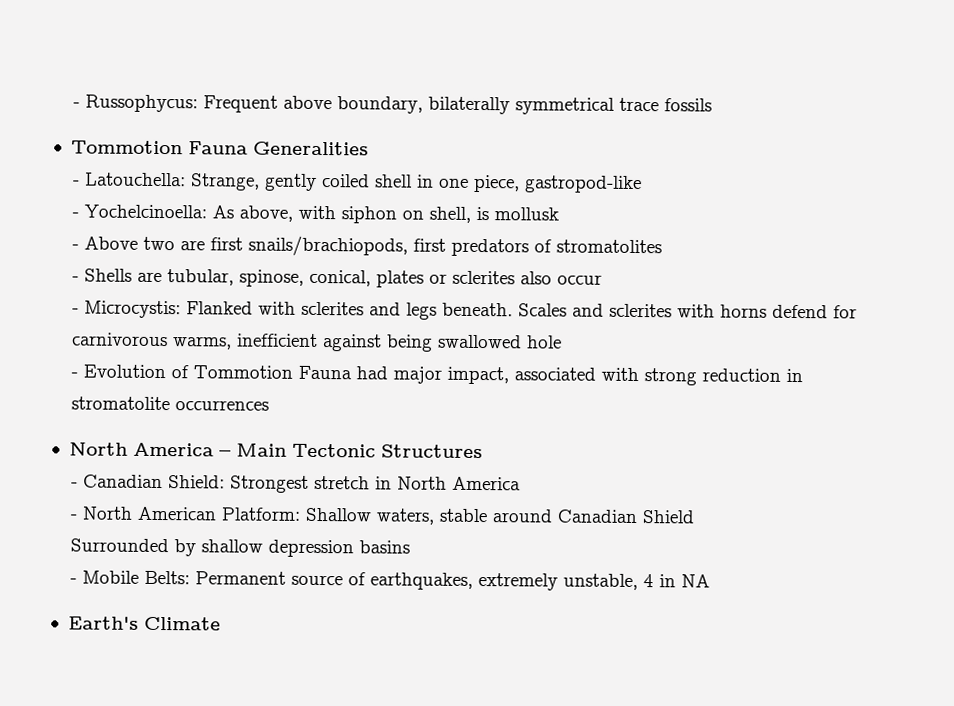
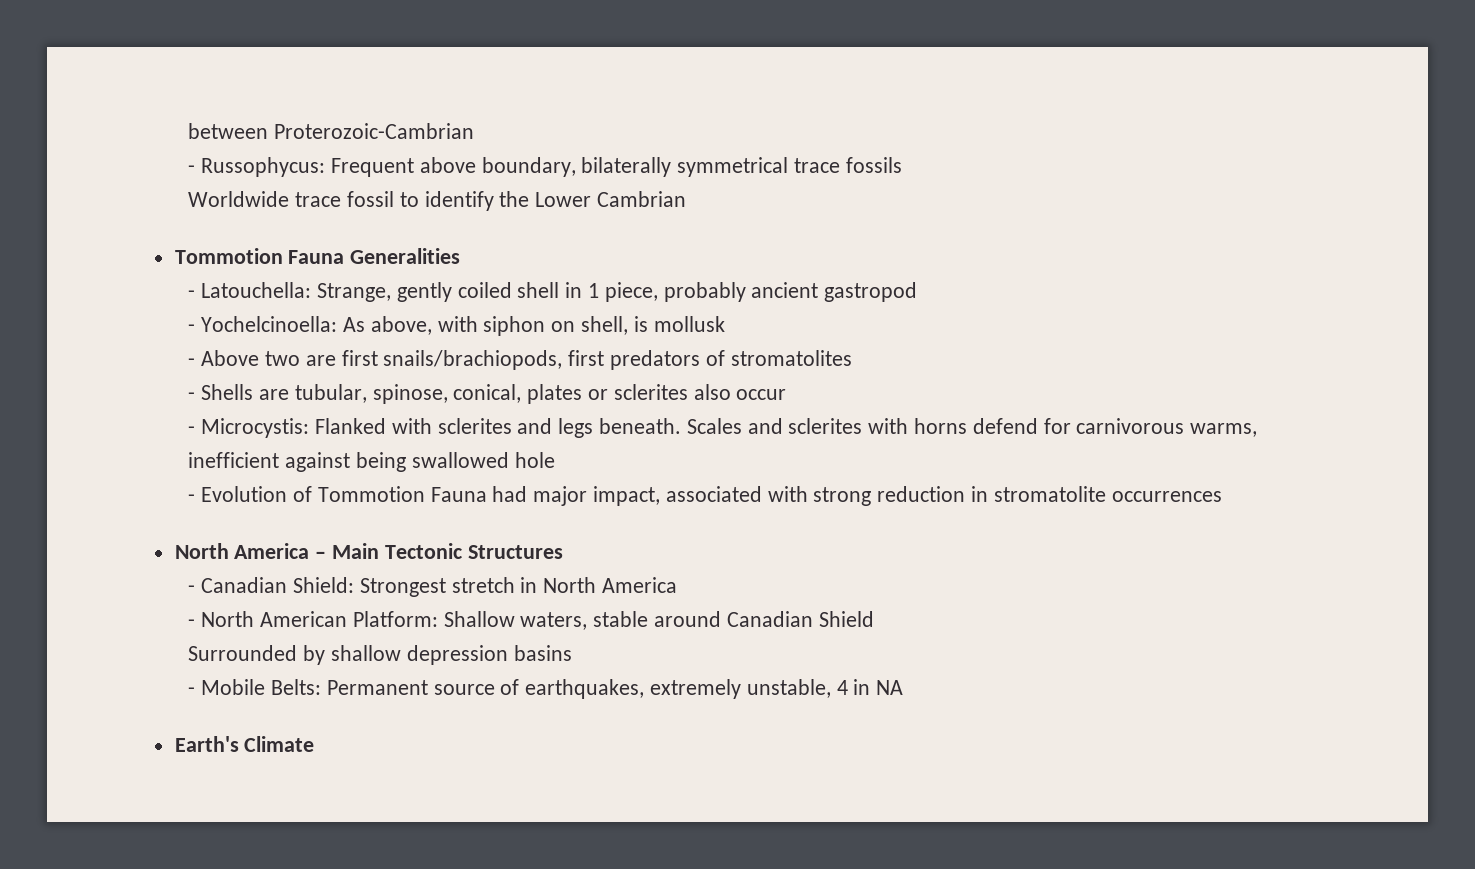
(72, 105) none -> [188,123,475,139] between Proterozoic-Cambrian //
(712, 105) none -> [188,191,686,211] // Worldwide trace fossil to identify the Lower Cambrian
[438,174,642,194] one piece, gastropod-like -> [587,282,918,302] 1 piece, probably ancient gastropod

